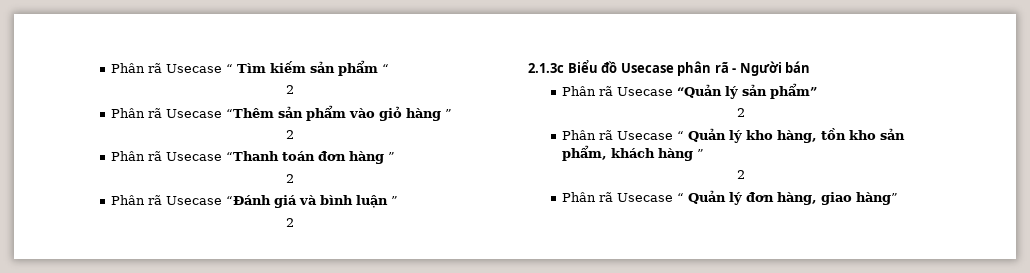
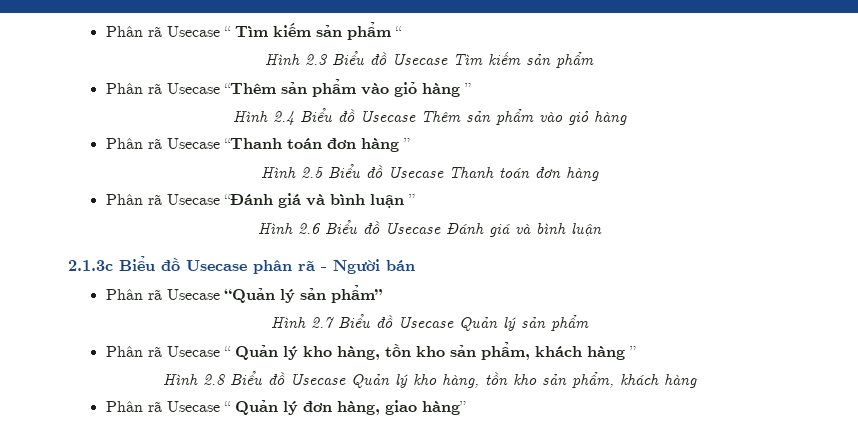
[285,85,294,94] 2 -> [265,51,594,68] Hình 2.3 Biểu đồ Usecase Tìm kiếm sản phẩm
[285,130,294,139] 2 -> [232,108,627,125] Hình 2.4 Biểu đồ Usecase Thêm sản phẩm vào giỏ hàng
[285,174,294,183] 2 -> [260,164,599,181] Hình 2.5 Biểu đồ Usecase Thanh toán đơn hàng
[285,218,294,227] 2 -> [257,220,602,237] Hình 2.6 Biểu đồ Usecase Đánh giá và bình luận
[736,108,745,117] 2 -> [270,314,589,331] Hình 2.7 Biểu đồ Usecase Quản lý sản phẩm
[736,170,745,179] 2 -> [162,371,697,388] Hình 2.8 Biểu đồ Usecase Quản lý kho hàng, tồn kho sản phẩm, khách hàng

